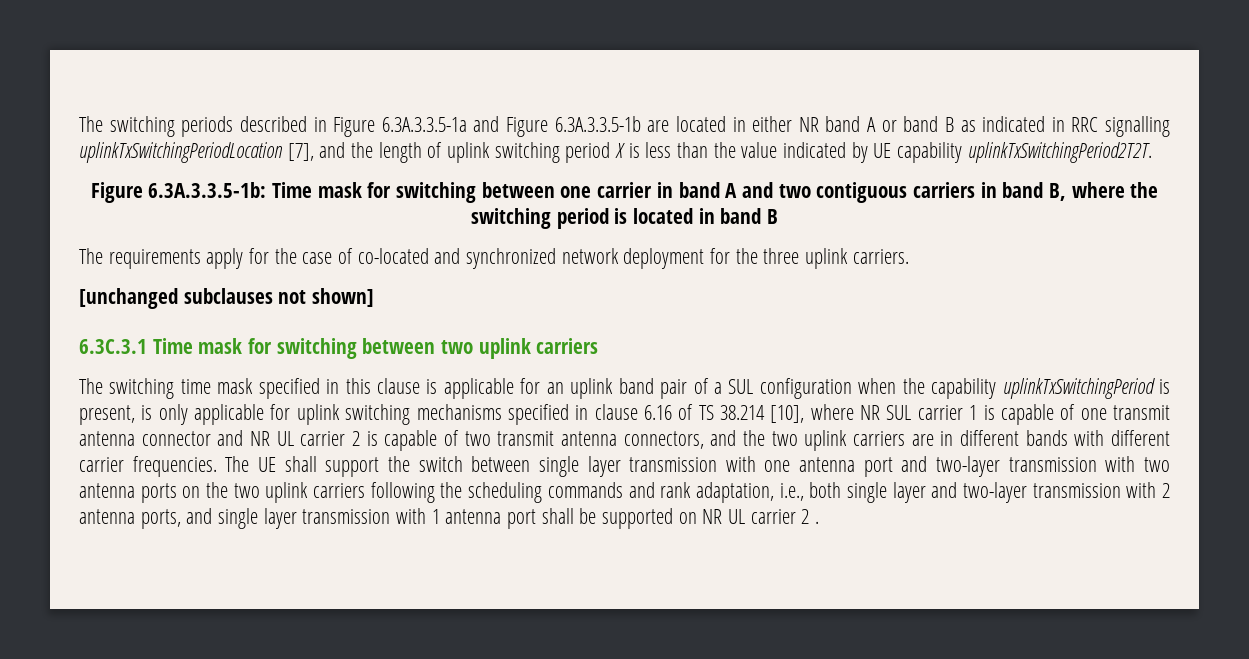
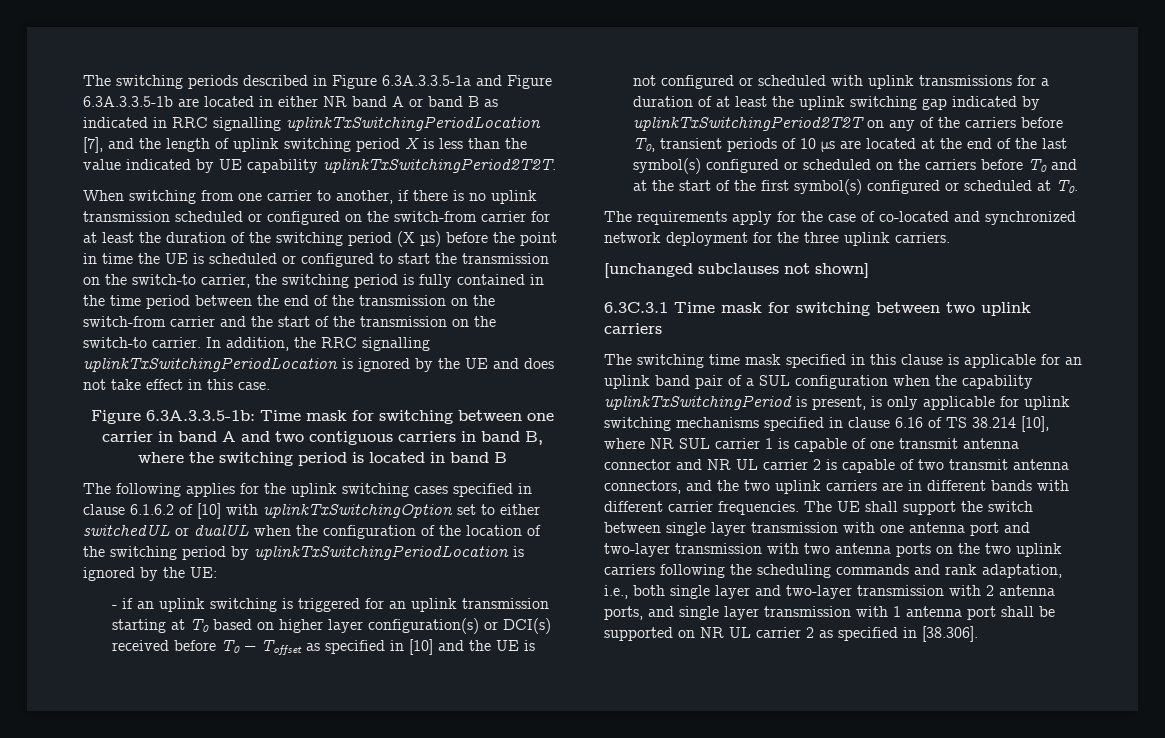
(1152, 152) none -> [83,190,537,204] [83,211,550,225] [83,231,557,247] [83,253,549,267] [83,274,544,288] [83,295,495,309] [83,316,496,327] [83,337,430,351] [83,357,554,372] [83,379,270,390] // When switching from one carrier to another, if there is no uplink transmission scheduled or configured on the switch-from carrier for at least the duration of the switching period (X µs) before the point in time the UE is scheduled or configured to start the transmission on the switch-to carrier, the switching period is fully contained in the time period between the end of the transmission on the switch-from carrier and the start of the transmission on the switch-to carrier. In addition, the RRC signalling uplinkTxSwitchingPeriodLocation is ignored by the UE and does not take effect in this case.
(779, 216) none -> [83,483,532,497] [83,503,540,519] [83,524,541,539] [83,545,524,560] [83,567,217,581] [111,598,549,612] [111,618,551,634] [111,639,535,655] [632,75,1049,89] [632,96,1040,110] [632,116,1063,131] [632,138,1067,152] [632,158,1077,174] [632,179,1078,195] // The following applies for the uplink switching cases specified in clause 6.1.6.2 of [10] with uplinkTxSwitchingOption set to either switchedUL or dualUL when the configuration of the location of the switching period by uplinkTxSwitchingPeriodLocation is ignored by the UE: // - if an uplink switching is triggered for an uplink transmission starting at T0 based on higher layer configuration(s) or DCI(s) received before T0 − Toffset as specified in [10] and the UE is not configured or scheduled with uplink transmissions for a duration of at least the uplink switching gap indicated by uplinkTxSwitchingPeriod2T2T on any of the carriers before T0, transient periods of 10 μs are located at the end of the last symbol(s) configured or scheduled on the carriers before T0 and at the start of the first symbol(s) configured or scheduled at T0.
[815,521,820,524] . -> [819,626,978,642] as specified in [38.306].

